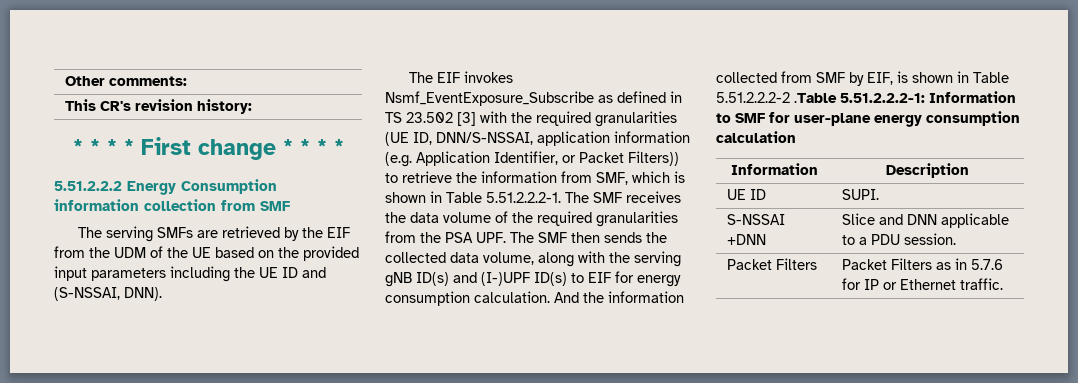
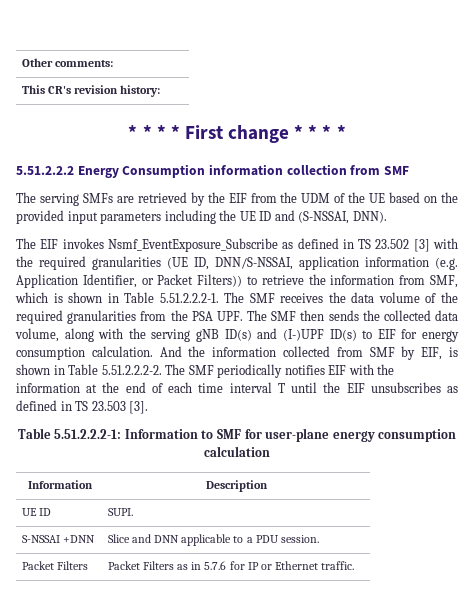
[716,92,837,103] 5.51.2.2.2-2 .Table -> [101,364,395,378] [16,382,458,393] [16,400,149,414] [17,428,51,439] 5.51.2.2.2-2. The SMF periodically notifies EIF with the information at the end of each time interval T until the EIF unsubscribes as defined in TS 23.503 [3]. // Table

